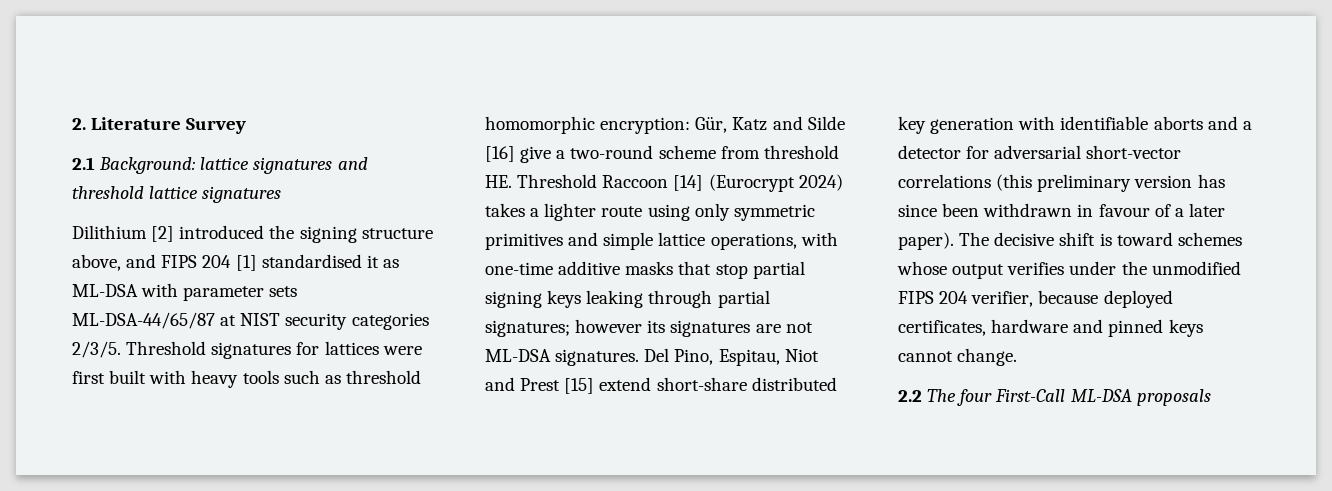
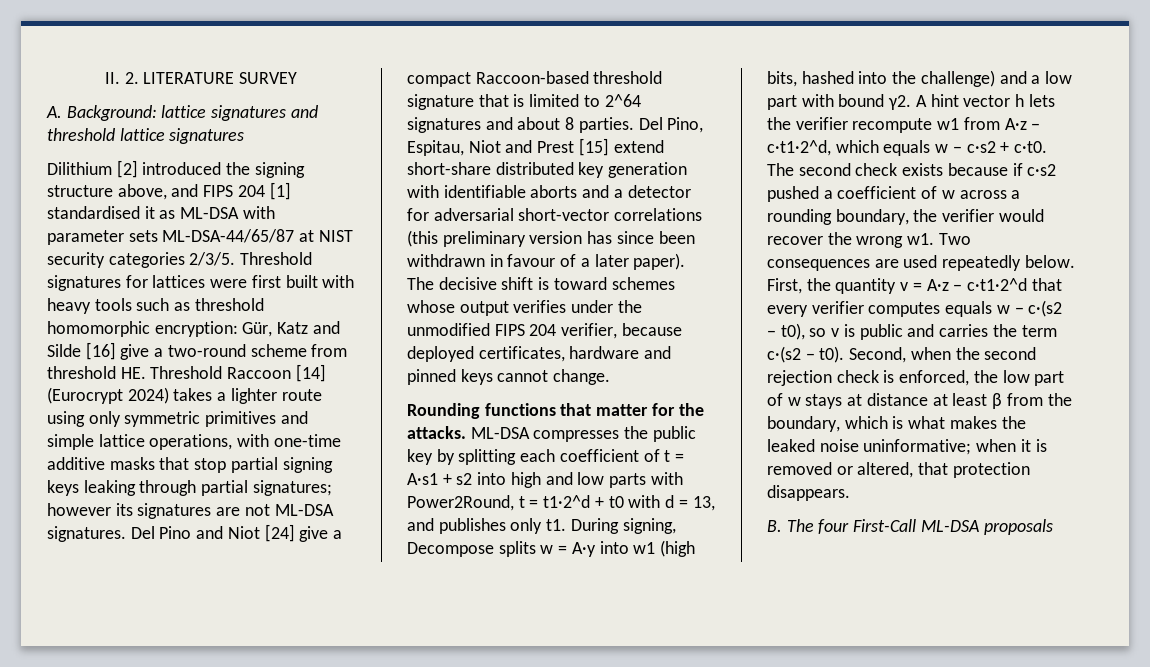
[72,117,247,134] [72,157,95,170] 2. Literature Survey // 2.1 -> [104,72,298,84] [46,106,62,118] II. 2. LITERATURE SURVEY // A.
(670, 355) none -> [159,524,343,542] [407,71,663,87] [407,94,641,110] [407,117,663,133] Pino and Niot [24] give a compact Raccoon-based threshold signature that is limited to 2^64 signatures and about 8 parties. Del
[898,390,922,402] 2.2 -> [407,403,704,419] [407,426,696,442] [407,449,685,465] [407,472,683,488] [407,495,715,511] [407,518,676,534] [407,540,696,557] [767,70,1073,87] [767,94,1055,110] [767,117,1041,133] [767,140,1048,156] [767,163,1057,176] [767,186,1021,202] [767,209,1044,225] [767,232,971,248] [767,255,1075,271] [767,278,1062,294] [767,300,1063,317] [767,323,1057,340] [767,346,1037,363] [767,370,1065,386] [767,393,1072,409] [767,416,1026,432] [767,439,1047,455] [767,462,1030,478] [767,485,850,501] [767,520,782,532] Rounding functions that matter for the attacks. ML-DSA compresses the public key by splitting each coefficient of t = A·s1 + s2 into high and low parts with Power2Round, t = t1·2^d + t0 with d = 13, and publishes only t1. During signing, Decompose splits w = A·y into w1 (high bits, hashed into the challenge) and a low part with bound γ2. A hint vector h lets the verifier recompute w1 from A·z − c·t1·2^d, which equals w − c·s2 + c·t0. The second check exists because if c·s2 pushed a coefficient of w across a rounding boundary, the verifier would recover the wrong w1. Two consequences are used repeatedly below. First, the quantity v = A·z − c·t1·2^d that every verifier computes equals w − c·(s2 − t0), so v is public and carries the term c·(s2 − t0). Second, when the second rejection check is enforced, the low part of w stays at distance at least β from the boundary, which is what makes the leaked noise uninformative; when it is removed or altered, that protection disappears. // B.

